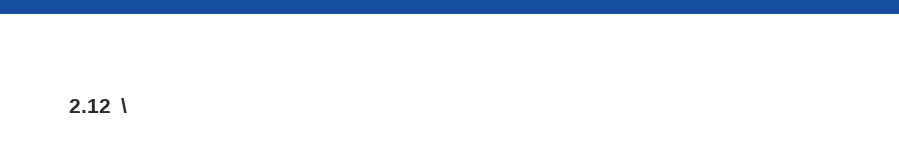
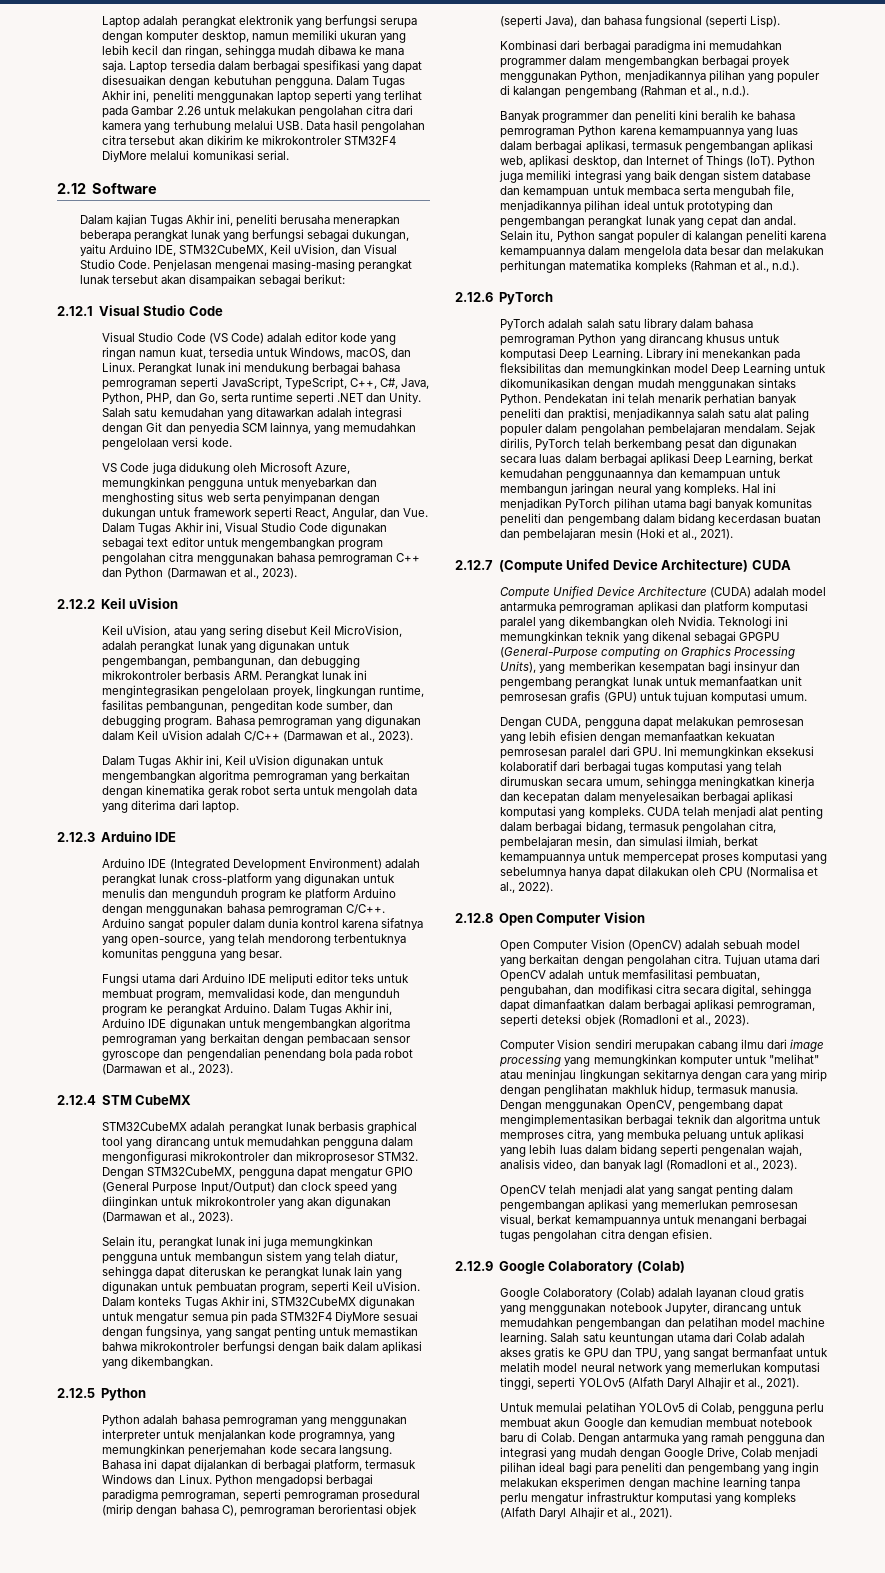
[69,98,127,113] 2.12 \ -> [102,15,417,28] [102,30,406,43] [102,45,405,58] [102,60,423,73] [102,75,405,88] [102,90,423,103] [102,105,414,118] [102,120,426,133] [102,135,396,145] [102,150,289,162] [57,183,157,194] [79,214,401,227] [79,229,410,242] [79,244,398,256] [79,259,413,272] [79,274,346,287] [57,305,223,316] [102,332,397,345] [102,347,412,360] [102,362,400,375] [102,377,429,390] [102,392,422,405] [102,407,402,420] [102,422,417,435] [102,437,232,450] [102,462,350,475] [102,477,377,490] [102,492,380,505] [102,507,429,520] [102,522,388,535] [102,537,383,550] [102,552,420,565] [102,568,297,579] [57,598,179,609] [102,625,403,638] [102,640,350,653] [102,655,360,668] [102,670,367,683] [102,685,424,698] [102,700,393,713] [102,715,421,728] [102,730,414,742] [102,755,385,768] [102,770,410,783] [102,785,418,798] [102,800,239,813] [57,831,177,842] [102,858,420,871] [102,873,395,886] [102,888,396,901] [102,904,385,916] [102,918,424,931] [102,934,406,946] [102,948,282,961] [102,973,410,986] [102,988,400,1001] [102,1003,393,1016] [102,1018,410,1031] [102,1033,411,1046] [102,1048,413,1061] [102,1064,233,1075] [57,1095,192,1105] [102,1121,417,1134] [102,1136,413,1149] [102,1151,418,1164] [102,1167,413,1179] [102,1182,397,1194] [102,1196,391,1209] [102,1212,233,1223] [102,1236,373,1249] [102,1251,398,1264] [102,1266,403,1279] [102,1281,420,1294] [102,1296,415,1309] [102,1311,419,1324] [102,1326,418,1339] [102,1341,422,1354] [102,1356,214,1369] [57,1388,146,1401] [102,1415,407,1427] [102,1429,395,1442] [102,1444,392,1457] [102,1459,417,1472] [102,1474,373,1487] [102,1489,420,1502] [102,1504,417,1517] [500,15,780,28] [500,40,782,53] [500,55,790,68] [500,70,820,83] [500,85,749,98] [500,110,796,123] [500,126,798,138] [500,140,813,153] [500,155,816,168] [499,170,812,183] [500,185,794,198] [500,200,773,213] [500,216,796,228] [500,230,827,243] [500,246,824,258] [500,260,799,273] [455,292,553,305] [500,318,753,330] [500,333,780,346] [500,348,800,361] [500,363,826,376] [500,378,796,391] [500,393,797,406] [500,408,810,421] [500,423,816,436] [500,438,797,451] [500,453,814,466] [500,469,781,481] [500,483,776,496] [500,498,812,511] [500,513,821,526] [500,528,733,541] [455,559,791,573] [500,586,826,599] [500,601,808,614] [500,616,788,629] [500,631,780,644] [500,646,795,659] [500,661,800,674] [500,676,802,689] [500,691,807,704] [500,717,804,729] [500,731,775,744] [500,746,814,759] [500,761,782,774] [500,776,814,789] [500,791,793,804] [500,806,824,819] [500,821,776,834] [500,836,758,849] [500,851,827,864] [500,866,819,879] [500,882,554,893] [455,912,645,926] [500,939,800,952] [500,954,821,967] [500,969,760,982] [500,984,811,997] [500,999,815,1012] [500,1014,749,1027] [500,1039,825,1052] [499,1054,819,1067] [500,1069,828,1082] [500,1084,798,1097] [500,1100,783,1112] [500,1114,821,1127] [500,1129,804,1142] [500,1144,803,1157] [500,1159,798,1172] [500,1184,794,1197] [500,1199,798,1212] [500,1214,807,1227] [500,1229,712,1242] [455,1261,685,1274] [500,1287,804,1300] [500,1302,802,1315] [500,1317,825,1330] [500,1332,806,1345] [500,1347,829,1360] [500,1362,820,1375] [500,1377,800,1390] [500,1402,825,1415] [500,1417,813,1430] [500,1432,826,1445] [500,1447,819,1460] [500,1462,820,1475] [500,1477,800,1490] [500,1492,796,1505] [500,1507,672,1519] Laptop adalah perangkat elektronik yang berfungsi serupa dengan komputer desktop, namun memiliki ukuran yang lebih kecil dan ringan, sehingga mudah dibawa ke mana saja. Laptop tersedia dalam berbagai spesifikasi yang dapat disesuaikan dengan kebutuhan pengguna. Dalam Tugas Akhir ini, peneliti menggunakan laptop seperti yang terlihat pada Gambar 2.26 untuk melakukan pengolahan citra dari kamera yang terhubung melalui USB. Data hasil pengolahan citra tersebut akan dikirim ke mikrokontroler STM32F4 DiyMore melalui komunikasi serial. // 2.12 Software // Dalam kajian Tugas Akhir ini, peneliti berusaha menerapkan beberapa perangkat lunak yang berfungsi sebagai dukungan, yaitu Arduino IDE, STM32CubeMX, Keil uVision, dan Visual Studio Code. Penjelasan mengenai masing-masing perangkat lunak tersebut akan disampaikan sebagai berikut: // 2.12.1 Visual Studio Code // Visual Studio Code (VS Code) adalah editor kode yang ringan namun kuat, tersedia untuk Windows, macOS, dan Linux. Perangkat lunak ini mendukung berbagai bahasa pemrograman seperti JavaScript, TypeScript, C++, C#, Java, Python, PHP, dan Go, serta runtime seperti .NET dan Unity. Salah satu kemudahan yang ditawarkan adalah integrasi dengan Git dan penyedia SCM lainnya, yang memudahkan pengelolaan versi kode. // VS Code juga didukung oleh Microsoft Azure, memungkinkan pengguna untuk menyebarkan dan menghosting situs web serta penyimpanan dengan dukungan untuk framework seperti React, Angular, dan Vue. Dalam Tugas Akhir ini, Visual Studio Code digunakan sebagai text editor untuk mengembangkan program pengolahan citra menggunakan bahasa pemrograman C++ dan Python (Darmawan et al., 2023). // 2.12.2 Keil uVision // Keil uVision, atau yang sering disebut Keil MicroVision, adalah perangkat lunak yang digunakan untuk pengembangan, pembangunan, dan debugging mikrokontroler berbasis ARM. Perangkat lunak ini mengintegrasikan pengelolaan proyek, lingkungan runtime, fasilitas pembangunan, pengeditan kode sumber, dan debugging program. Bahasa pemrograman yang digunakan dalam Keil uVision adalah C/C++ (Darmawan et al., 2023). // Dalam Tugas Akhir ini, Keil uVision digunakan untuk mengembangkan algoritma pemrograman yang berkaitan dengan kinematika gerak robot serta untuk mengolah data yang diterima dari laptop. // 2.12.3 Arduino IDE // Arduino IDE (Integrated Development Environment) adalah perangkat lunak cross-platform yang digunakan untuk menulis dan mengunduh program ke platform Arduino dengan menggunakan bahasa pemrograman C/C++. Arduino sangat populer dalam dunia kontrol karena sifatnya yang open-source, yang telah mendorong terbentuknya komunitas pengguna yang besar. // Fungsi utama dari Arduino IDE meliputi editor teks untuk membuat program, memvalidasi kode, dan mengunduh program ke perangkat Arduino. Dalam Tugas Akhir ini, Arduino IDE digunakan untuk mengembangkan algoritma pemrograman yang berkaitan dengan pembacaan sensor gyroscope dan pengendalian penendang bola pada robot (Darmawan et al., 2023). // 2.12.4 STM CubeMX // STM32CubeMX adalah perangkat lunak berbasis graphical tool yang dirancang untuk memudahkan pengguna dalam mengonfigurasi mikrokontroler dan mikroprosesor STM32. Dengan STM32CubeMX, pengguna dapat mengatur GPIO (General Purpose Input/Output) dan clock speed yang diinginkan untuk mikrokontroler yang akan digunakan (Darmawan et al., 2023). // Selain itu, perangkat lunak ini juga memungkinkan pengguna untuk membangun sistem yang telah diatur, sehingga dapat diteruskan ke perangkat lunak lain yang digunakan untuk pembuatan program, seperti Keil uVision. Dalam konteks Tugas Akhir ini, STM32CubeMX digunakan untuk mengatur semua pin pada STM32F4 DiyMore sesuai dengan fungsinya, yang sangat penting untuk memastikan bahwa mikrokontroler berfungsi dengan baik dalam aplikasi yang dikembangkan. // 2.12.5 Python // Python adalah bahasa pemrograman yang menggunakan interpreter untuk menjalankan kode programnya, yang memungkinkan penerjemahan kode secara langsung. Bahasa ini dapat dijalankan di berbagai platform, termasuk Windows dan Linux. Python mengadopsi berbagai paradigma pemrograman, seperti pemrograman prosedural (mirip dengan bahasa C), pemrograman berorientasi objek (seperti Java), dan bahasa fungsional (seperti Lisp). // Kombinasi dari berbagai paradigma ini memudahkan programmer dalam mengembangkan berbagai proyek menggunakan Python, menjadikannya pilihan yang populer di kalangan pengembang (Rahman et al., n.d.). // Banyak programmer dan peneliti kini beralih ke bahasa pemrograman Python karena kemampuannya yang luas dalam berbagai aplikasi, termasuk pengembangan aplikasi web, aplikasi desktop, dan Internet of Things (IoT). Python juga memiliki integrasi yang baik dengan sistem database dan kemampuan untuk membaca serta mengubah file, menjadikannya pilihan ideal untuk prototyping dan pengembangan perangkat lunak yang cepat dan andal. Selain itu, Python sangat populer di kalangan peneliti karena kemampuannya dalam mengelola data besar dan melakukan perhitungan matematika kompleks (Rahman et al., n.d.). // 2.12.6 PyTorch // PyTorch adalah salah satu library dalam bahasa pemrograman Python yang dirancang khusus untuk komputasi Deep Learning. Library ini menekankan pada fleksibilitas dan memungkinkan model Deep Learning untuk dikomunikasikan dengan mudah menggunakan sintaks Python. Pendekatan ini telah menarik perhatian banyak peneliti dan praktisi, menjadikannya salah satu alat paling populer dalam pengolahan pembelajaran mendalam. Sejak dirilis, PyTorch telah berkembang pesat dan digunakan secara luas dalam berbagai aplikasi Deep Learning, berkat kemudahan penggunaannya dan kemampuan untuk membangun jaringan neural yang kompleks. Hal ini menjadikan PyTorch pilihan utama bagi banyak komunitas peneliti dan pengembang dalam bidang kecerdasan buatan dan pembelajaran mesin (Hoki et al., 2021). // 2.12.7 (Compute Unifed Device Architecture) CUDA // Compute Unified Device Architecture (CUDA) adalah model antarmuka pemrograman aplikasi dan platform komputasi paralel yang dikembangkan oleh Nvidia. Teknologi ini memungkinkan teknik yang dikenal sebagai GPGPU (General-Purpose computing on Graphics Processing Units), yang memberikan kesempatan bagi insinyur dan pengembang perangkat lunak untuk memanfaatkan unit pemrosesan grafis (GPU) untuk tujuan komputasi umum. // Dengan CUDA, pengguna dapat melakukan pemrosesan yang lebih efisien dengan memanfaatkan kekuatan pemrosesan paralel dari GPU. Ini memungkinkan eksekusi kolaboratif dari berbagai tugas komputasi yang telah dirumuskan secara umum, sehingga meningkatkan kinerja dan kecepatan dalam menyelesaikan berbagai aplikasi komputasi yang kompleks. CUDA telah menjadi alat penting dalam berbagai bidang, termasuk pengolahan citra, pembelajaran mesin, dan simulasi ilmiah, berkat kemampuannya untuk mempercepat proses komputasi yang sebelumnya hanya dapat dilakukan oleh CPU (Normalisa et al., 2022). // 2.12.8 Open Computer Vision // Open Computer Vision (OpenCV) adalah sebuah model yang berkaitan dengan pengolahan citra. Tujuan utama dari OpenCV adalah untuk memfasilitasi pembuatan, pengubahan, dan modifikasi citra secara digital, sehingga dapat dimanfaatkan dalam berbagai aplikasi pemrograman, seperti deteksi objek (Romadloni et al., 2023). // Computer Vision sendiri merupakan cabang ilmu dari image processing yang memungkinkan komputer untuk "melihat" atau meninjau lingkungan sekitarnya dengan cara yang mirip dengan penglihatan makhluk hidup, termasuk manusia. Dengan menggunakan OpenCV, pengembang dapat mengimplementasikan berbagai teknik dan algoritma untuk memproses citra, yang membuka peluang untuk aplikasi yang lebih luas dalam bidang seperti pengenalan wajah, analisis video, dan banyak lagI (Romadloni et al., 2023). // OpenCV telah menjadi alat yang sangat penting dalam pengembangan aplikasi yang memerlukan pemrosesan visual, berkat kemampuannya untuk menangani berbagai tugas pengolahan citra dengan efisien. // 2.12.9 Google Colaboratory (Colab) // Google Colaboratory (Colab) adalah layanan cloud gratis yang menggunakan notebook Jupyter, dirancang untuk memudahkan pengembangan dan pelatihan model machine learning. Salah satu keuntungan utama dari Colab adalah akses gratis ke GPU dan TPU, yang sangat bermanfaat untuk melatih model neural network yang memerlukan komputasi tinggi, seperti YOLOv5 (Alfath Daryl Alhajir et al., 2021). // Untuk memulai pelatihan YOLOv5 di Colab, pengguna perlu membuat akun Google dan kemudian membuat notebook baru di Colab. Dengan antarmuka yang ramah pengguna dan integrasi yang mudah dengan Google Drive, Colab menjadi pilihan ideal bagi para peneliti dan pengembang yang ingin melakukan eksperimen dengan machine learning tanpa perlu mengatur infrastruktur komputasi yang kompleks (Alfath Daryl Alhajir et al., 2021).

